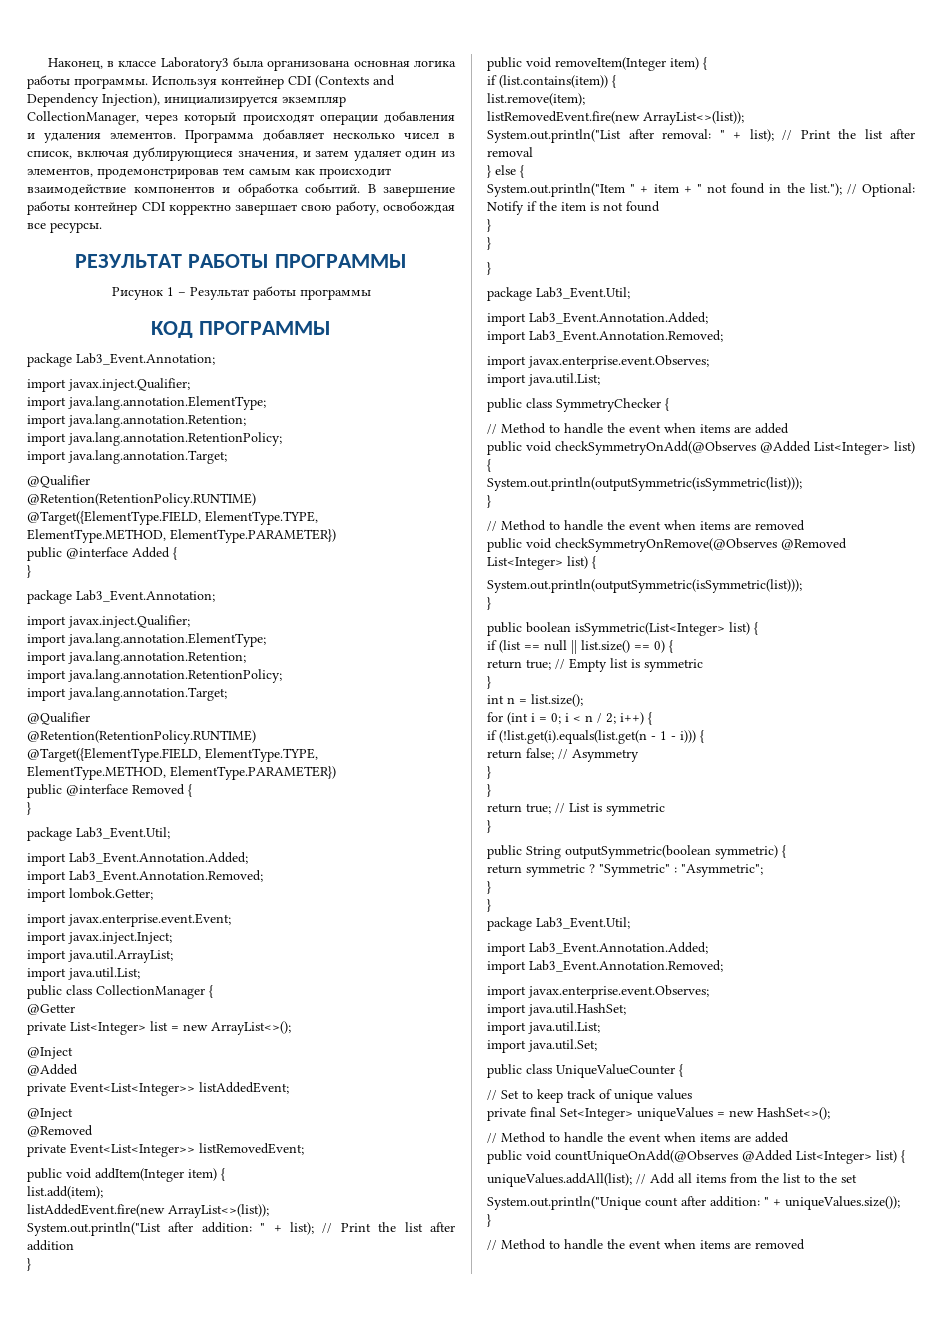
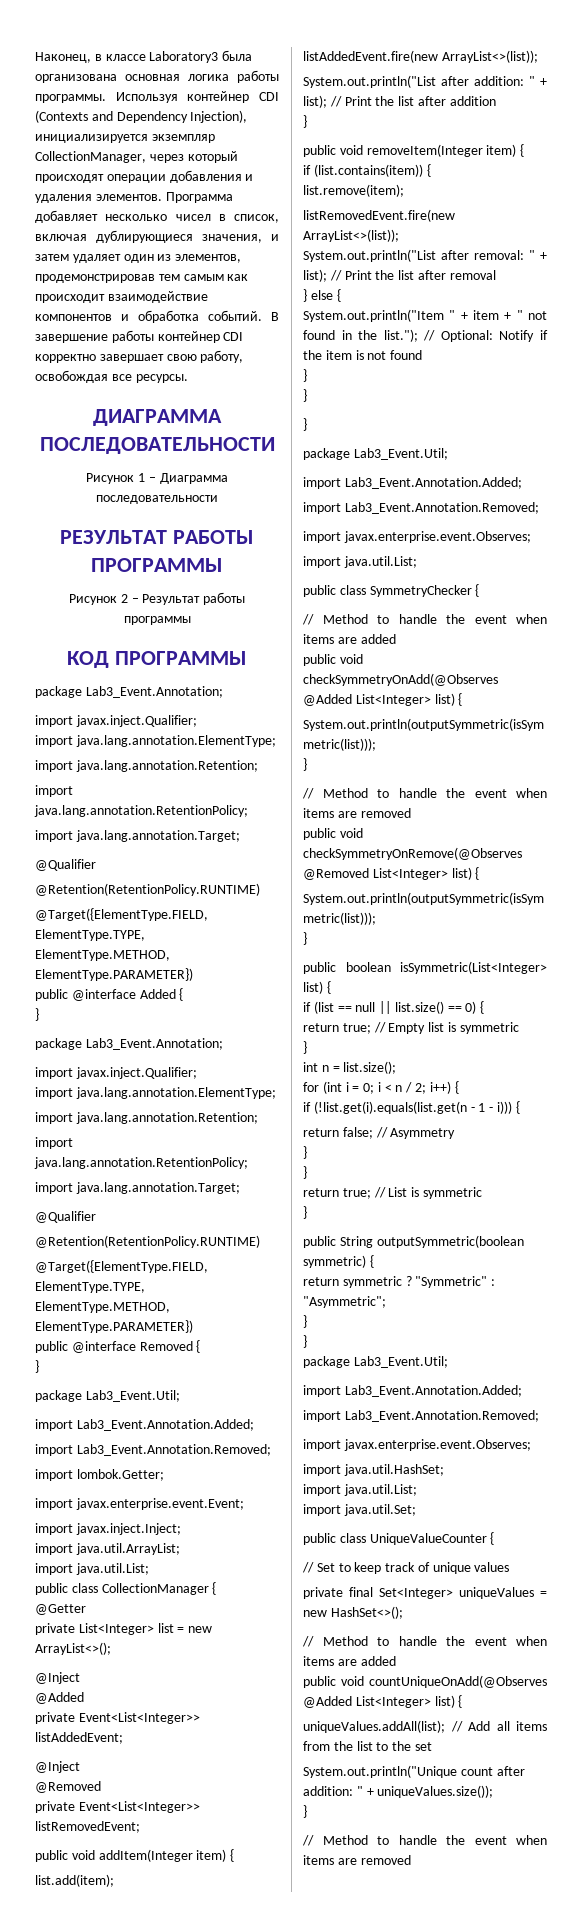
(102, 227) none -> [93,409,222,426] [39,437,275,454] [86,473,228,484] [96,495,218,504] // ДИАГРАММА ПОСЛЕДОВАТЕЛЬНОСТИ // Рисунок 1 – Диаграмма последовательности
[166,287,174,296] 1 -> [120,594,128,603] 2

